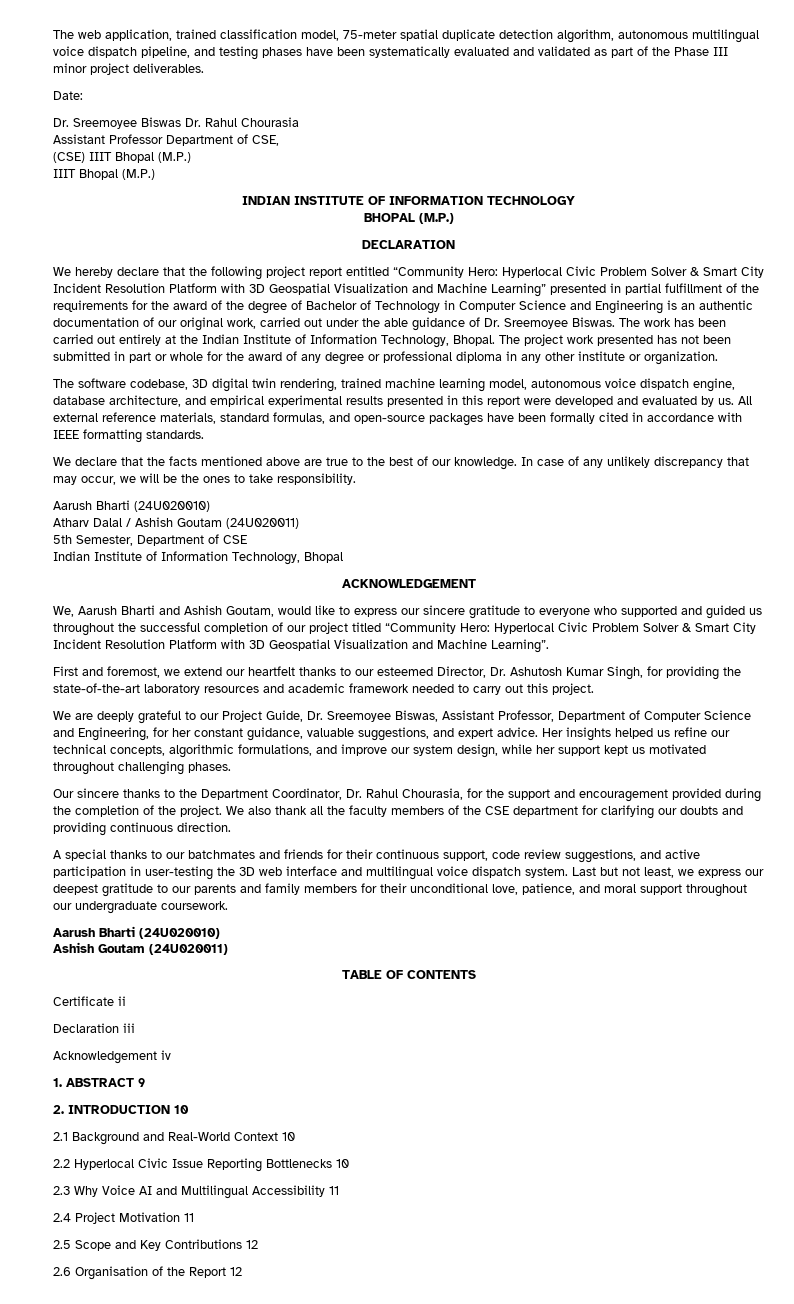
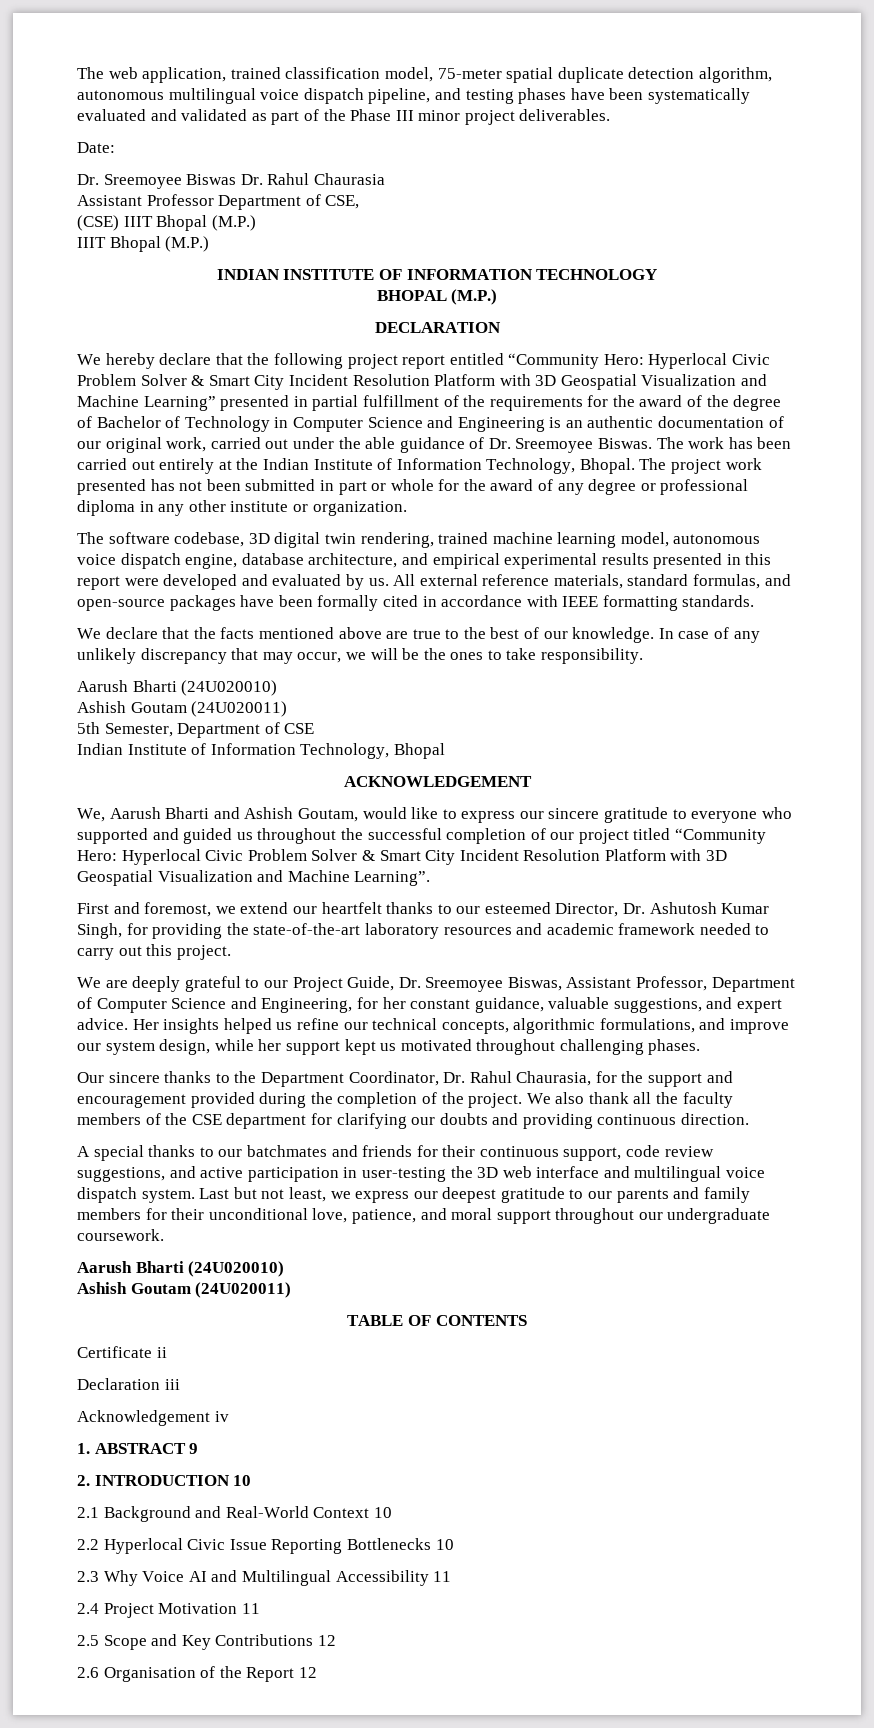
[241,117,299,127] Chourasia -> [313,173,385,185] Chaurasia
[53,518,131,527] Atharv Dalal / -> (278, 688) none
[402,788,463,800] Chourasia, -> [516,1071,592,1086] Chaurasia,

